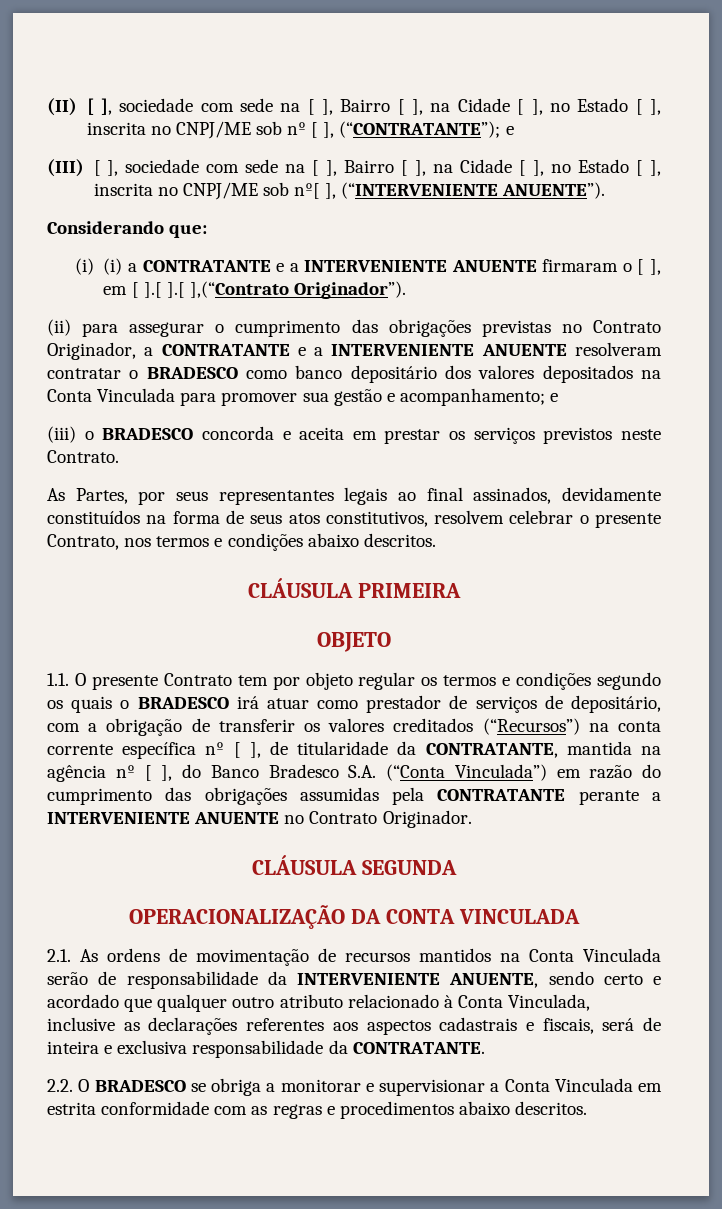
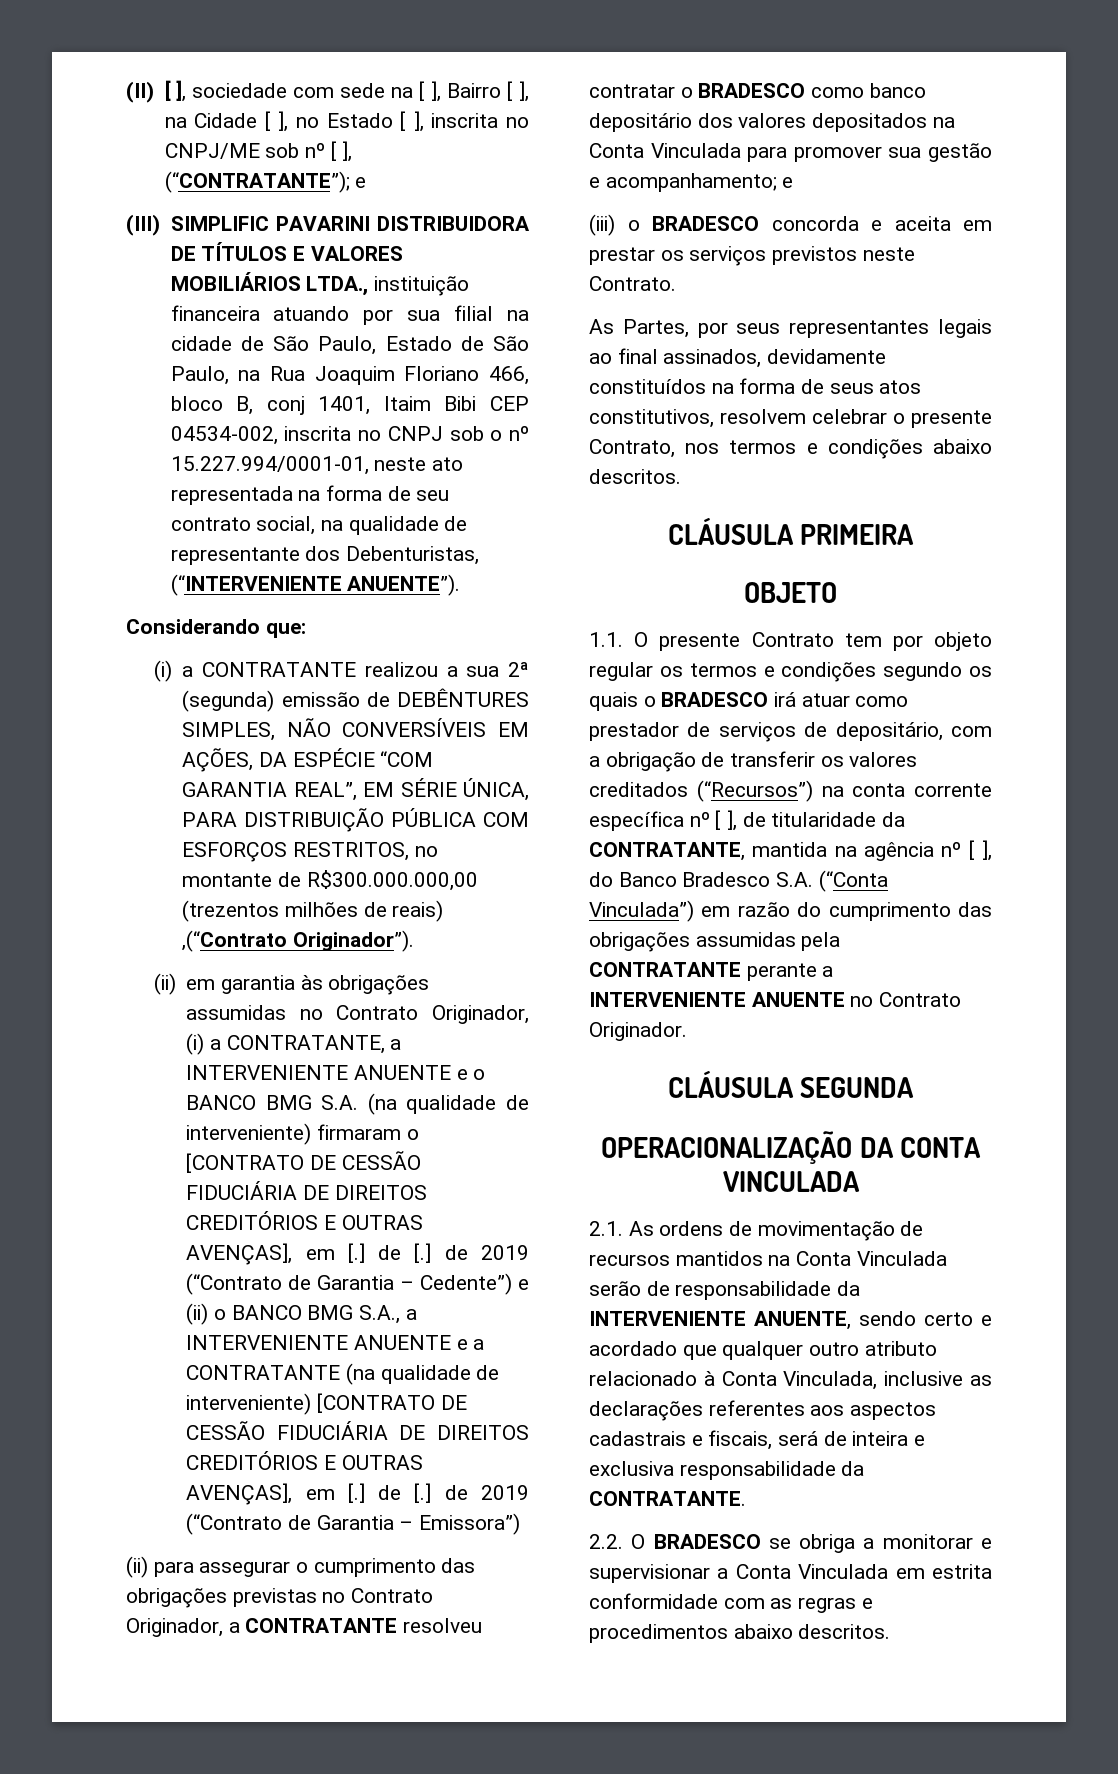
[93,159,661,176] [93,182,337,200] [ ], sociedade com sede na [ ], Bairro [ ], na Cidade [ ], no Estado [ ], inscrita no CNPJ/ME sob nº[ ], -> [170,216,530,231] [170,242,403,261] [170,272,469,296] [170,305,529,325] [170,336,529,355] [170,366,529,385] [170,396,529,415] [170,426,529,445] [170,456,463,475] [170,485,450,505] [170,516,468,535] [170,546,479,565] SIMPLIFIC PAVARINI DISTRIBUIDORA DE TÍTULOS E VALORES MOBILIÁRIOS LTDA., instituição financeira atuando por sua filial na cidade de São Paulo, Estado de São Paulo, na Rua Joaquim Floriano 466, bloco B, conj 1401, Itaim Bibi CEP 04534-002, inscrita no CNPJ sob o nº 15.227.994/0001-01, neste ato representada na forma de seu contrato social, na qualidade de representante dos Debenturistas,
[103,258,662,275] [103,281,407,299] (i) a CONTRATANTE e a INTERVENIENTE ANUENTE firmaram o [ ], em [ ].[ ].[ ],(“Contrato Originador”). -> [182,662,529,677] [182,688,529,712] [182,718,529,741] [182,748,434,772] [182,778,529,801] [182,808,529,832] [182,842,438,862] [182,870,478,891] [182,900,444,922] [182,930,415,952] [153,973,430,995] [186,1005,529,1024] [186,1033,402,1055] [186,1065,486,1080] [186,1093,529,1115] [186,1123,419,1145] [186,1151,421,1173] [186,1181,427,1200] [186,1211,423,1230] [186,1243,530,1265] [186,1273,529,1295] [186,1303,417,1325] [186,1335,485,1350] [186,1363,500,1385] [186,1393,467,1415] [186,1421,529,1440] [186,1451,423,1470] [186,1483,530,1505] [186,1513,521,1535] a CONTRATANTE realizou a sua 2ª (segunda) emissão de DEBÊNTURES SIMPLES, NÃO CONVERSÍVEIS EM AÇÕES, DA ESPÉCIE “COM GARANTIA REAL”, EM SÉRIE ÚNICA, PARA DISTRIBUIÇÃO PÚBLICA COM ESFORÇOS RESTRITOS, no montante de R$300.000.000,00 (trezentos milhões de reais) ,(“Contrato Originador”). // (ii) em garantia às obrigações assumidas no Contrato Originador, (i) a CONTRATANTE, a INTERVENIENTE ANUENTE e o BANCO BMG S.A. (na qualidade de interveniente) firmaram o [CONTRATO DE CESSÃO FIDUCIÁRIA DE DIREITOS CREDITÓRIOS E OUTRAS AVENÇAS], em [.] de [.] de 2019 (“Contrato de Garantia – Cedente”) e (ii) o BANCO BMG S.A., a INTERVENIENTE ANUENTE e a CONTRATANTE (na qualidade de interveniente) [CONTRATO DE CESSÃO FIDUCIÁRIA DE DIREITOS CREDITÓRIOS E OUTRAS AVENÇAS], em [.] de [.] de 2019 (“Contrato de Garantia – Emissora”)
[297,342,663,356] e a INTERVENIENTE ANUENTE resolveram -> [403,1618,483,1633] resolveu

